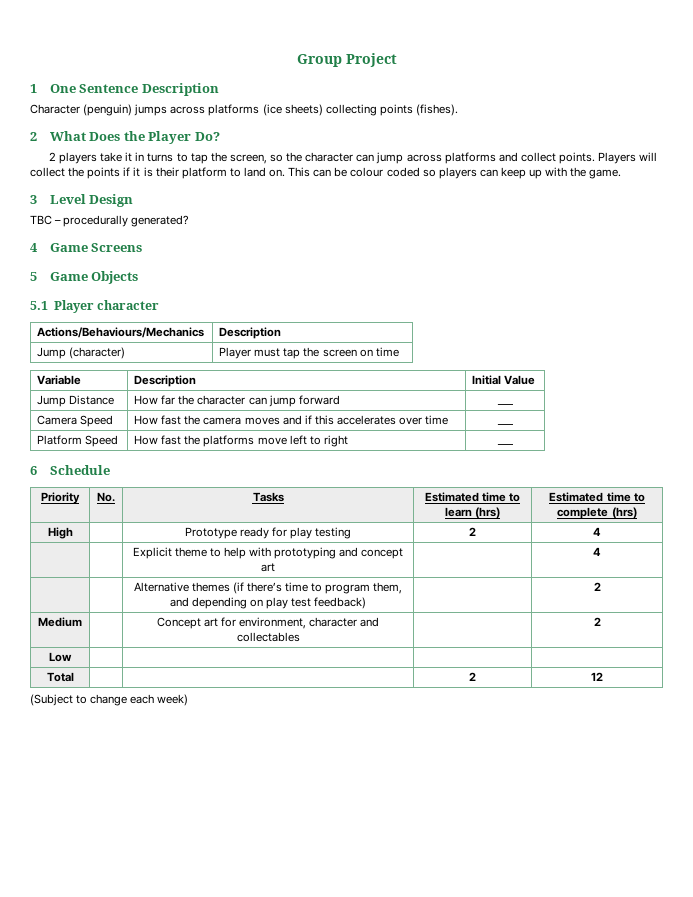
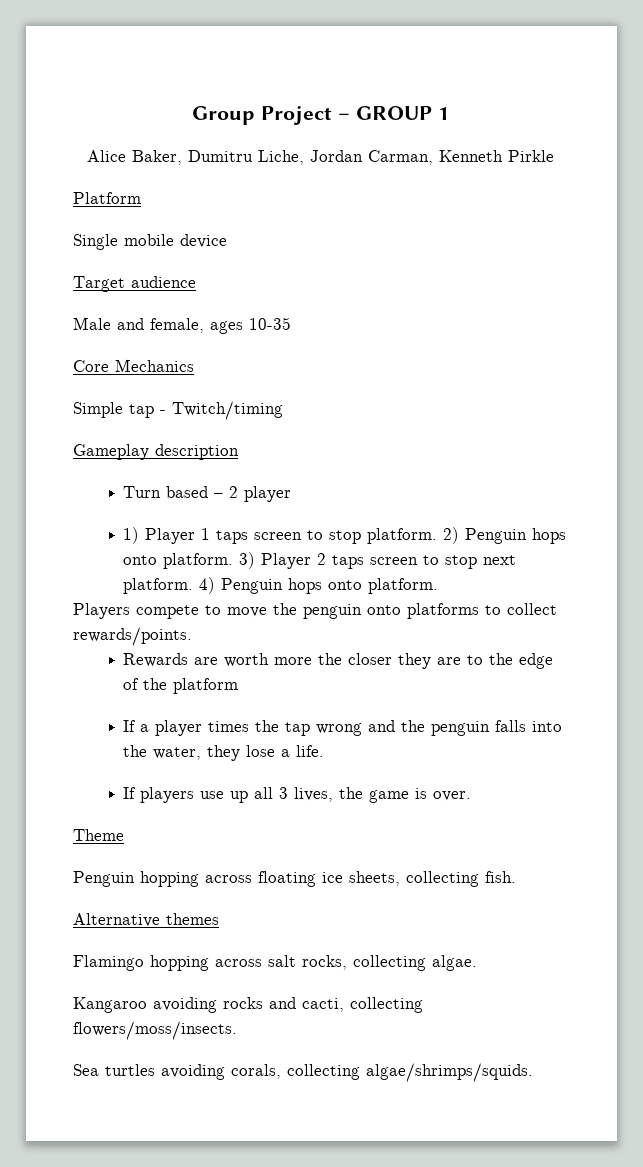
[30,83,219,96] [30,104,458,116] [30,131,220,144] [48,152,658,164] [30,167,622,179] [30,194,134,207] [30,215,190,227] [30,243,143,252] [30,271,139,284] [30,300,160,313] [37,327,205,338] [219,327,282,339] [37,347,126,359] [219,347,399,359] [37,375,82,385] [134,375,197,387] [472,375,536,385] [37,395,115,407] [134,395,340,407] [496,404,513,405] [37,415,114,427] [134,415,449,425] [496,424,513,425] [37,435,119,447] [134,435,348,447] [496,444,513,445] [30,465,110,475] [41,492,80,504] [97,492,115,502] [252,492,284,502] [424,492,521,502] [444,507,501,519] [549,492,645,502] [557,507,637,519] [47,527,73,539] [184,527,352,539] [469,527,476,536] [593,527,601,536] [132,547,404,559] [261,563,275,572] [593,547,601,556] [133,582,403,594] [169,597,367,609] [593,582,601,591] [38,617,82,627] [156,617,380,629] [236,632,300,642] [593,617,601,626] [49,652,72,662] [46,672,74,682] [469,672,476,681] [591,672,603,681] [30,694,189,706] // 1 One Sentence Description // Character (penguin) jumps across platforms (ice sheets) collecting points (fishes). // 2 What Does the Player Do? // 2 players take it in turns to tap the screen, so the character can jump across platforms and collect points. Players will collect the points if it is their platform to land on. This can be colour coded so players can keep up with the game. // 3 Level Design // TBC – procedurally generated? // 4 Game Screens // 5 Game Objects // 5.1 Player character // Actions/Behaviours/Mechanics | Description // Jump (character) | Player must tap the screen on time // Variable | Description | Initial Value // Jump Distance | How far the character can jump forward | ___ // Camera Speed | How fast the camera moves and if this accelerates over time | ___ // Platform Speed | How fast the platforms move left to right | ___ // 6 Schedule // Priority | No. | Tasks | Estimated time to learn (hrs) | Estimated time to complete (hrs) // High | | Prototype ready for play testing | 2 | 4 // | | Explicit theme to help with prototyping and concept art | | 4 // | | Alternative themes (if there’s time to program them, and depending on play test feedback) | | 2 // Medium | | Concept art for environment, character and collectables | | 2 // Low | | | | // Total | | | 2 | 12 // (Subject to change each week) -> [338,106,449,120] [87,150,554,165] [73,192,141,204] [73,234,227,250] [73,276,196,292] [73,317,291,334] [73,359,194,372] [73,401,283,420] [73,444,239,460] [123,486,292,502] [123,527,567,544] [123,552,517,569] [123,577,439,594] [73,603,557,619] [73,627,192,646] [123,653,554,669] [123,678,239,694] [123,720,563,736] [123,745,325,761] [123,787,472,803] [73,829,124,841] [73,871,516,887] [73,913,219,927] [73,955,477,971] [73,997,423,1013] [73,1021,237,1040] [73,1063,533,1082] – GROUP 1 // Alice Baker, Dumitru Liche, Jordan Carman, Kenneth Pirkle // Platform // Single mobile device // Target audience // Male and female, ages 10-35 // Core Mechanics // Simple tap - Twitch/timing // Gameplay description // Turn based – 2 player // 1) Player 1 taps screen to stop platform. 2) Penguin hops onto platform. 3) Player 2 taps screen to stop next platform. 4) Penguin hops onto platform. // Players compete to move the penguin onto platforms to collect rewards/points. // Rewards are worth more the closer they are to the edge of the platform // If a player times the tap wrong and the penguin falls into the water, they lose a life. // If players use up all 3 lives, the game is over. // Theme // Penguin hopping across floating ice sheets, collecting fish. // Alternative themes // Flamingo hopping across salt rocks, collecting algae. // Kangaroo avoiding rocks and cacti, collecting flowers/moss/insects. // Sea turtles avoiding corals, collecting algae/shrimps/squids.

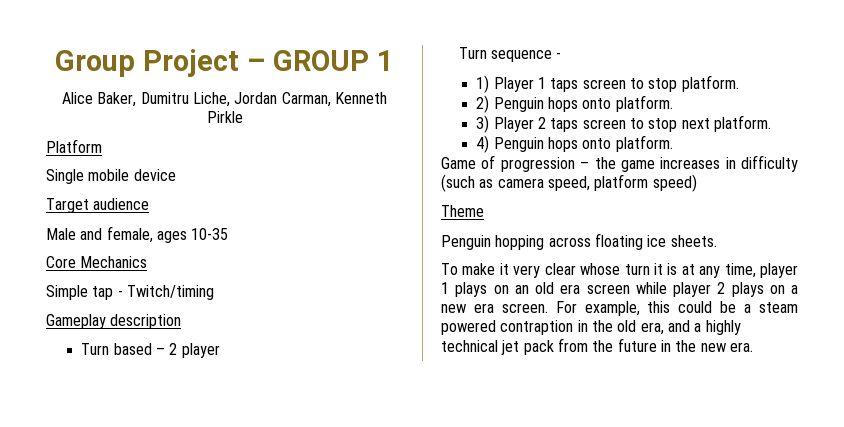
(292, 494) none -> [458,47,562,62] // Turn sequence -
(438, 536) none -> (739, 83) //
(234, 561) none -> (673, 103) //
(194, 586) none -> (771, 123) //
[73,603,557,619] [73,627,192,646] [123,653,554,669] [123,678,239,694] [123,720,563,736] [123,745,325,761] [123,787,472,803] Players compete to move the penguin onto platforms to collect rewards/points. // Rewards are worth more the closer they are to the edge of the platform // If a player times the tap wrong and the penguin falls into the water, they lose a life. // If players use up all 3 lives, the game is over. -> [441,155,798,172] [441,174,697,192] Game of progression – the game increases in difficulty (such as camera speed, platform speed)
[349,871,516,887] [73,913,219,927] [73,955,477,971] [73,997,423,1013] [73,1021,237,1040] [73,1063,533,1082] sheets, collecting fish. // Alternative themes // Flamingo hopping across salt rocks, collecting algae. // Kangaroo avoiding rocks and cacti, collecting flowers/moss/insects. // Sea turtles avoiding corals, collecting algae/shrimps/squids. -> [670,235,717,247] [441,263,798,278] [441,282,798,297] [441,301,798,316] [441,320,741,335] [441,338,753,355] sheets. // To make it very clear whose turn it is at any time, player 1 plays on an old era screen while player 2 plays on a new era screen. For example, this could be a steam powered contraption in the old era, and a highly technical jet pack from the future in the new era.

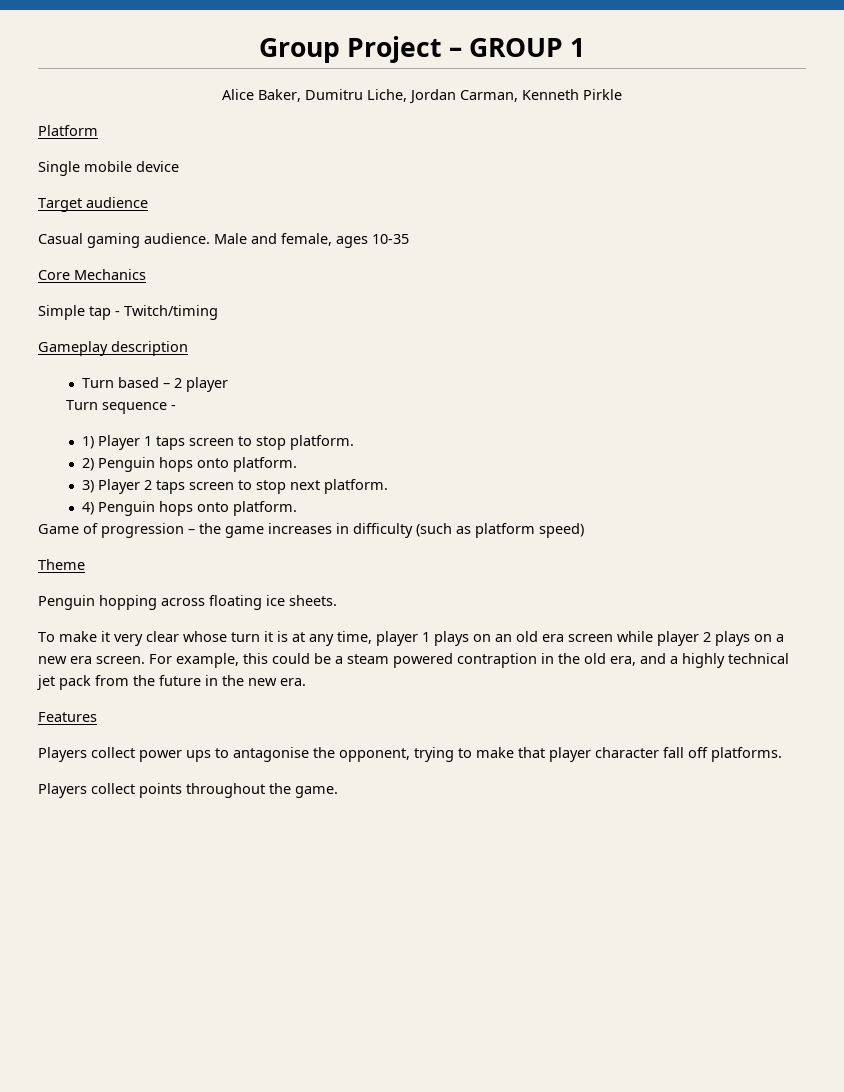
(150, 204) none -> [38,233,210,248] Casual gaming audience.
[497,176,590,191] camera speed, -> (471, 530) none
(753, 347) none -> [38,712,97,722] [38,747,782,762] [38,783,338,798] // Features // Players collect power ups to antagonise the opponent, trying to make that player character fall off platforms. // Players collect points throughout the game.

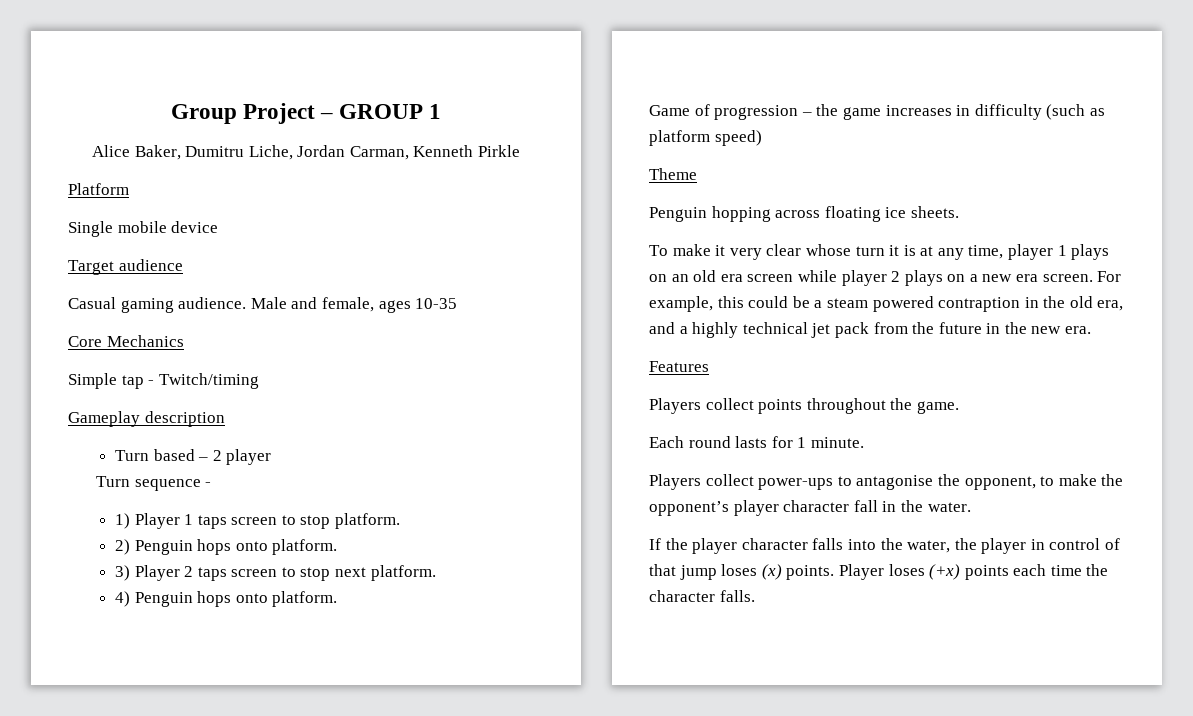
[139,750,211,762] power ups -> [758,398,959,414] [649,436,864,448] [649,474,834,490] points throughout the game. // Each round lasts for 1 minute. // Players collect power-ups
[414,747,454,762] trying -> (1036, 483) none
[518,747,545,758] that -> [1101,474,1124,486] [649,501,729,516] the opponent’s
[688,747,782,762] [38,783,338,798] off platforms. // Players collect points throughout the game. -> [882,500,971,512] [649,538,1121,554] [649,564,1109,580] [649,590,755,602] in the water. // If the player character falls into the water, the player in control of that jump loses (x) points. Player loses (+x) points each time the character falls.

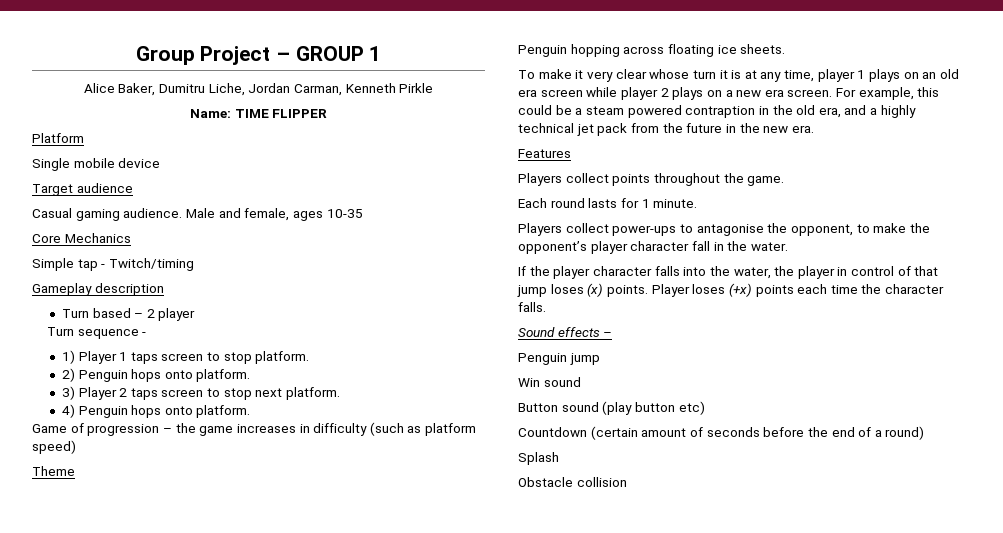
(521, 151) none -> [189,109,328,118] // Name: TIME FLIPPER
(755, 596) none -> [518,327,613,337] [518,353,600,365] [518,377,581,387] [518,401,705,415] [518,426,925,440] [518,452,559,465] [518,477,627,487] // Sound effects – // Penguin jump // Win sound // Button sound (play button etc) // Countdown (certain amount of seconds before the end of a round) // Splash // Obstacle collision

